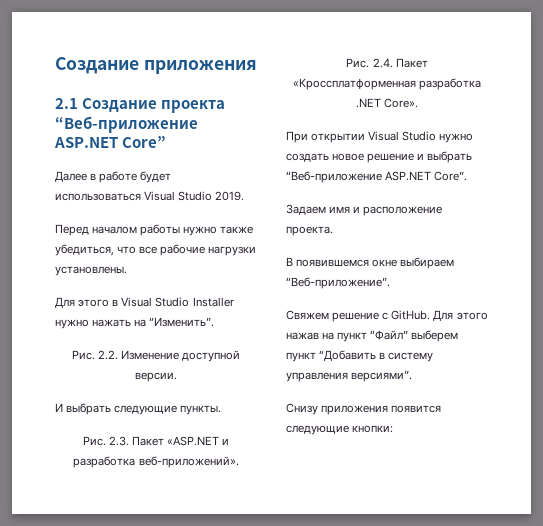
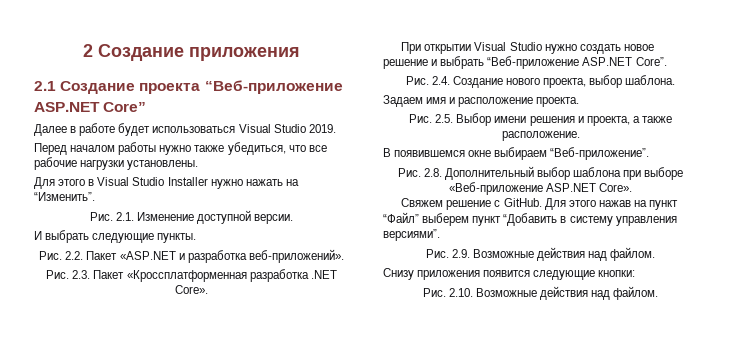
(55, 65) none -> [83,44,93,57] 2
[97,350,118,360] 2.2. -> [115,212,134,221] 2.1.
[108,436,129,446] 2.3. -> [65,251,84,260] 2.2.
[372,58,393,68] 2.4. -> [72,270,91,279] 2.3.
(468, 176) none -> [405,75,676,88] // Рис. 2.4. Создание нового проекта, выбор шаблона.
(333, 231) none -> [409,113,672,126] [501,131,580,141] // Рис. 2.5. Выбор имени решения и проекта, а также расположение.
(390, 283) none -> [397,166,684,180] [448,182,633,195] // Рис. 2.8. Дополнительный выбор шаблона при выборе «Веб-приложение ASP.NET Core».
(413, 376) none -> [425,247,656,261] // Рис. 2.9. Возможные действия над файлом.
(394, 429) none -> [422,286,659,300] // Рис. 2.10. Возможные действия над файлом.

